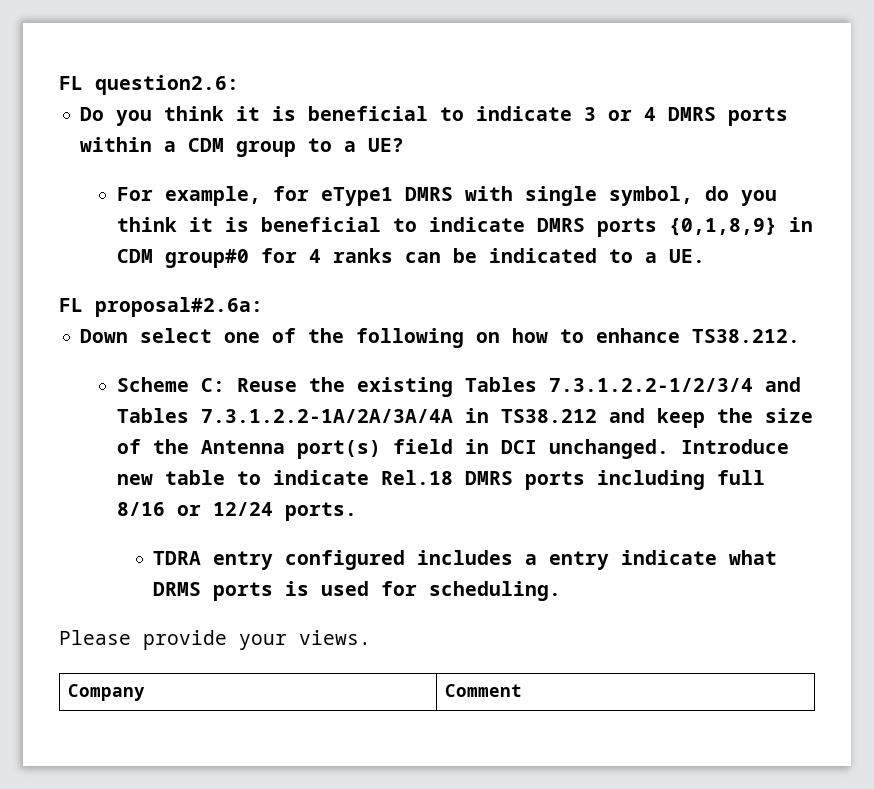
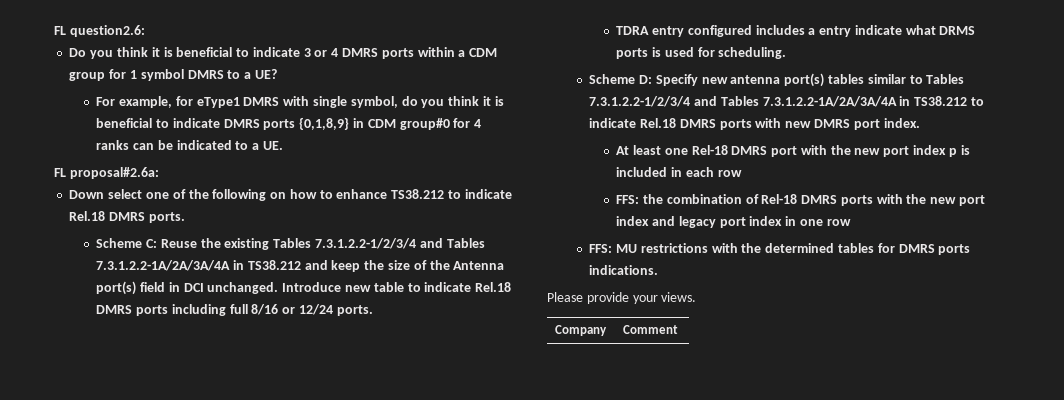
(297, 149) none -> [109,69,224,81] for 1 symbol DMRS
[692,329,801,343] TS38.212. -> [391,189,512,199] [69,211,185,223] TS38.212 to indicate Rel.18 DMRS ports.
(562, 591) none -> [589,73,965,87] [589,96,984,107] [589,118,920,130] [616,145,970,157] [616,167,742,177] [616,194,986,206] [616,216,851,228] [589,243,971,255] [589,265,659,275] // Scheme D: Specify new antenna port(s) tables similar to Tables 7.3.1.2.2-1/2/3/4 and Tables 7.3.1.2.2-1A/2A/3A/4A in TS38.212 to indicate Rel.18 DMRS ports with new DMRS port index. // At least one Rel-18 DMRS port with the new port index p is included in each row // FFS: the combination of Rel-18 DMRS ports with the new port index and legacy port index in one row // FFS: MU restrictions with the determined tables for DMRS ports indications.

